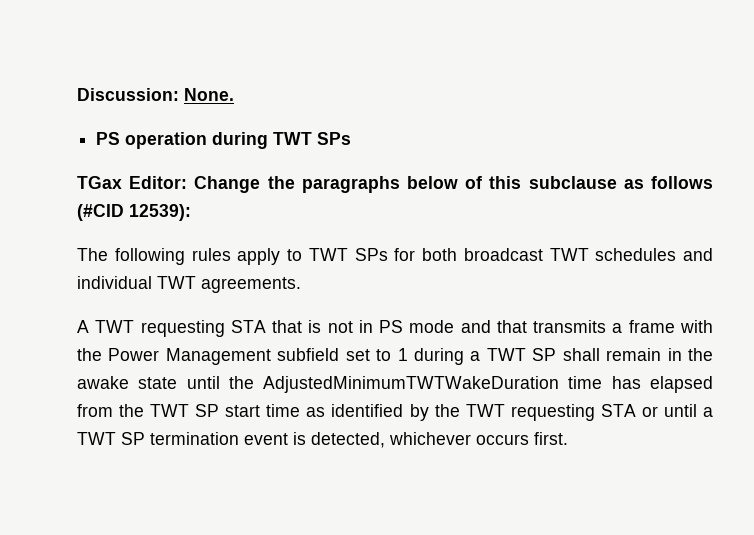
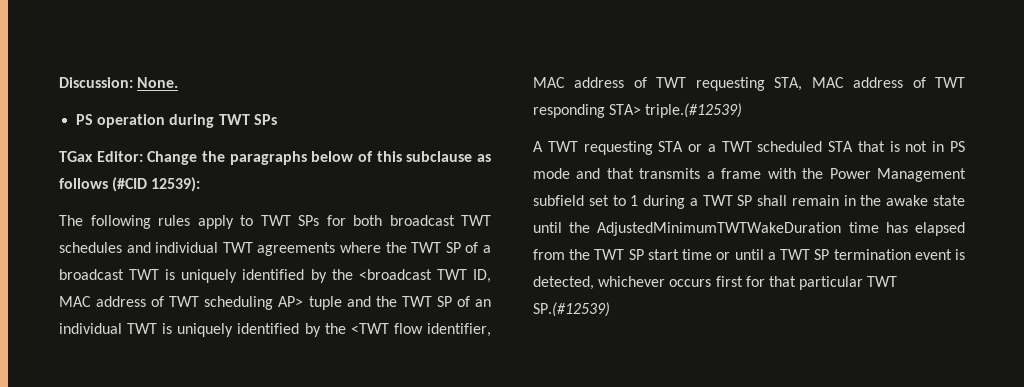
[201,277,301,293] agreements. -> [257,242,492,256] [59,269,491,283] [59,296,491,310] [59,323,491,337] [533,77,965,91] [533,103,743,118] agreements where the TWT SP of a broadcast TWT is uniquely identified by the <broadcast TWT ID, MAC address of TWT scheduling AP> tuple and the TWT SP of an individual TWT is uniquely identified by the <TWT flow identifier, MAC address of TWT requesting STA, MAC address of TWT responding STA> triple.(#12539)
(266, 326) none -> [688,141,854,152] or a TWT scheduled STA
[306,404,636,421] as identified by the TWT requesting STA -> (713, 254) none
[534,432,568,445] first. -> [715,276,898,290] [533,302,610,317] first for that particular TWT SP.(#12539)

